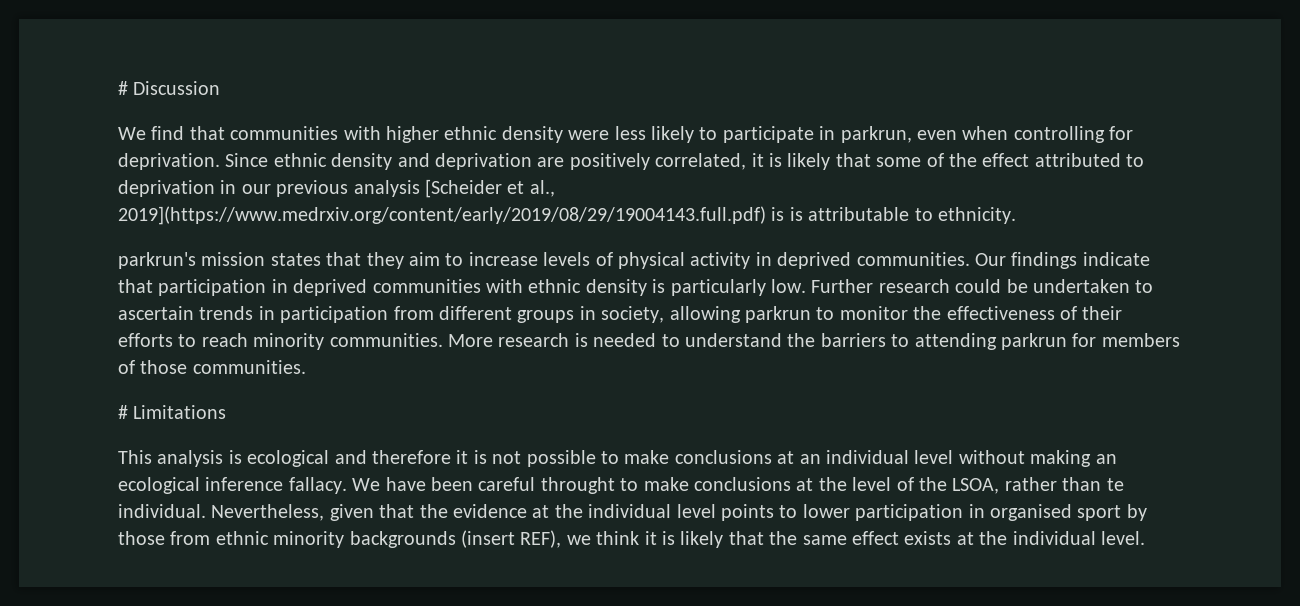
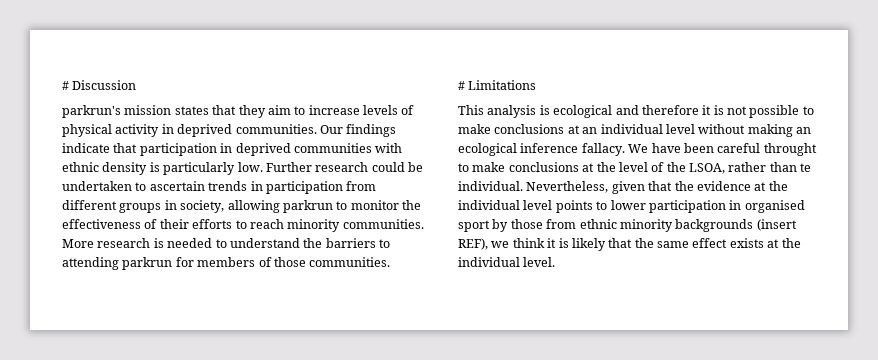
[118,126,1134,143] [118,153,1145,170] [118,179,555,198] [118,206,1016,225] // We find that communities with higher ethnic density were less likely to participate in parkrun, even when controlling for deprivation. Since ethnic density and deprivation are positively correlated, it is likely that some of the effect attributed to deprivation in our previous analysis [Scheider et al., 2019](https://www.medrxiv.org/content/early/2019/08/29/19004143.full.pdf) is is attributable to ethnicity. -> (137, 85) none

